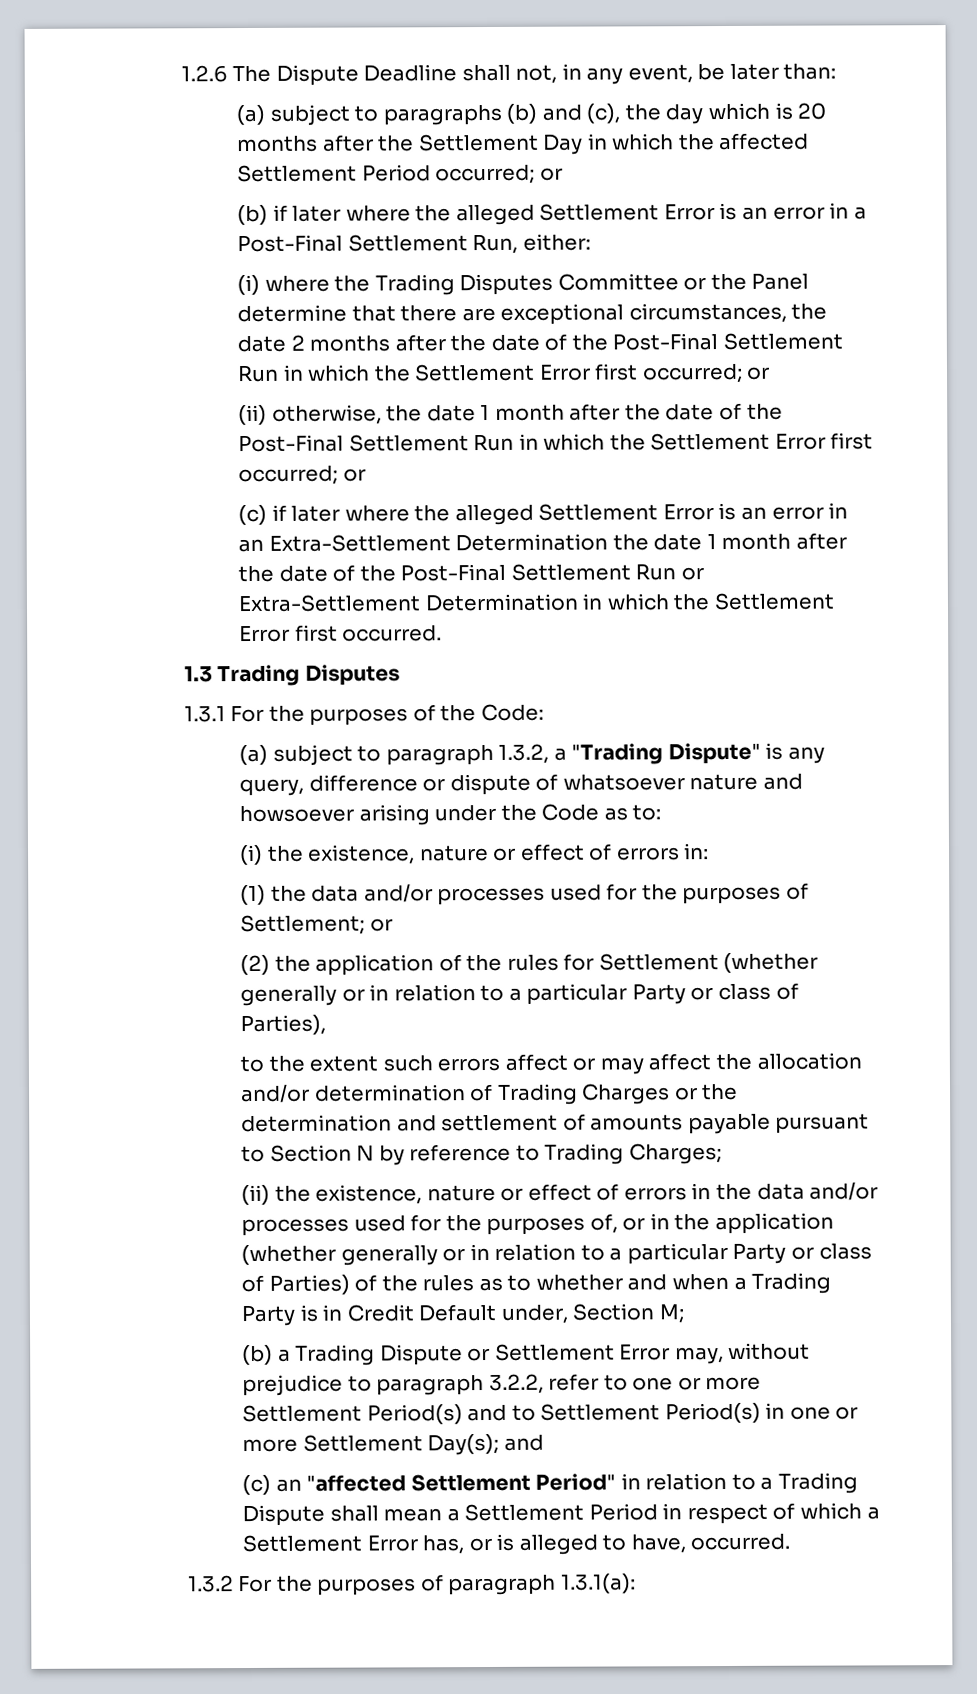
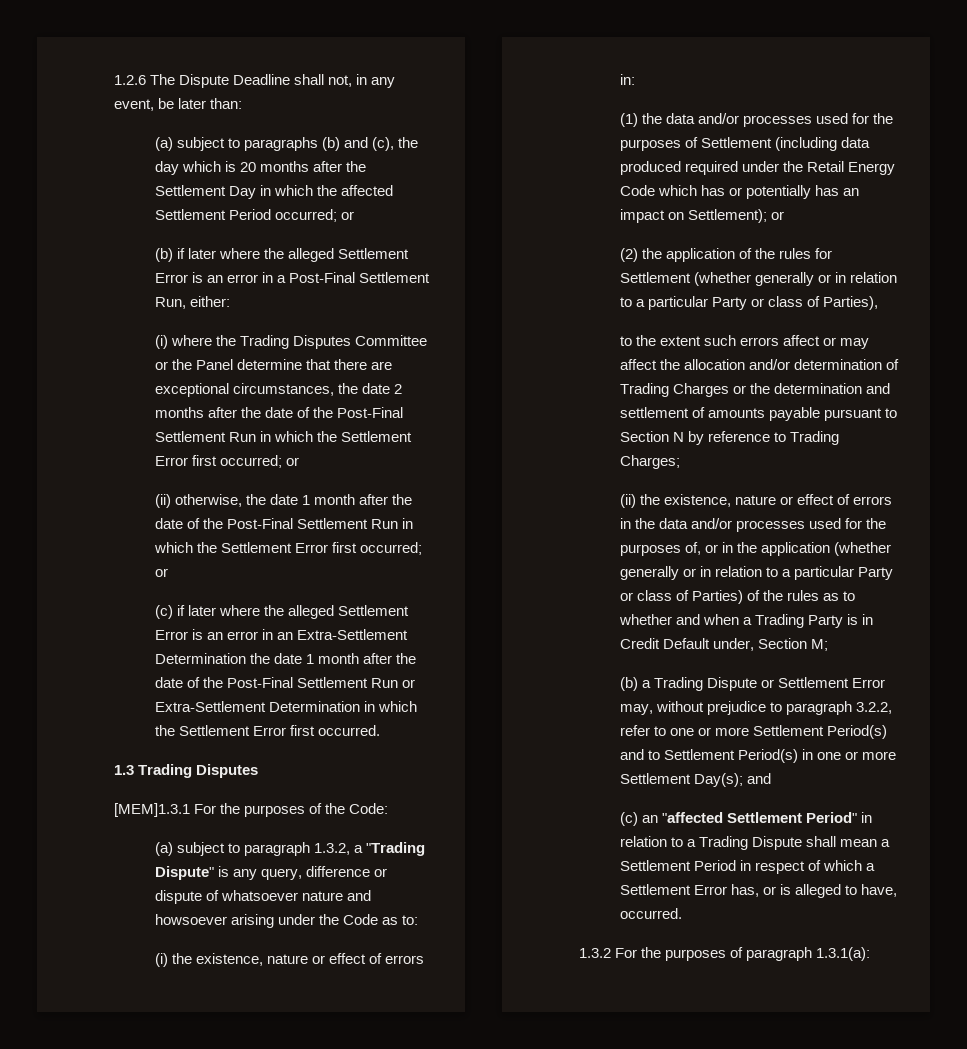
[183,706,226,723] 1.3.1 -> [113,803,190,817] [MEM]1.3.1
[240,914,366,936] Settlement; -> [700,137,870,151] [619,161,895,175] [619,185,859,199] [619,209,767,223] Settlement (including data produced required under the Retail Energy Code which has or potentially has an impact on Settlement);

